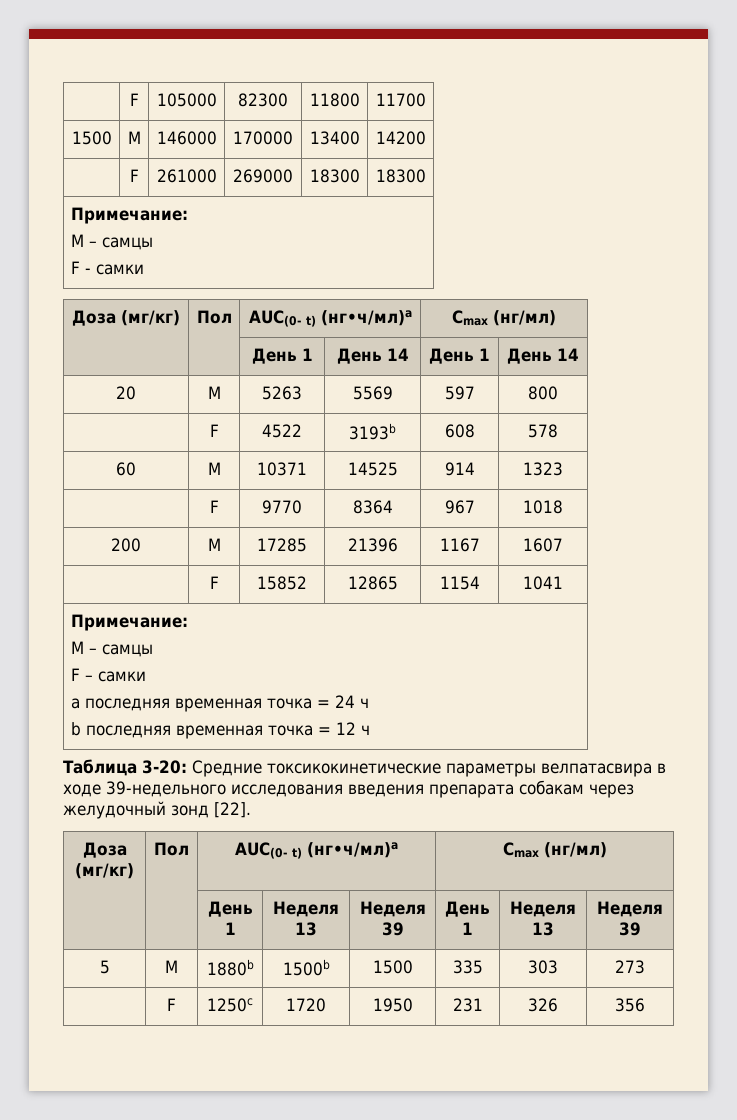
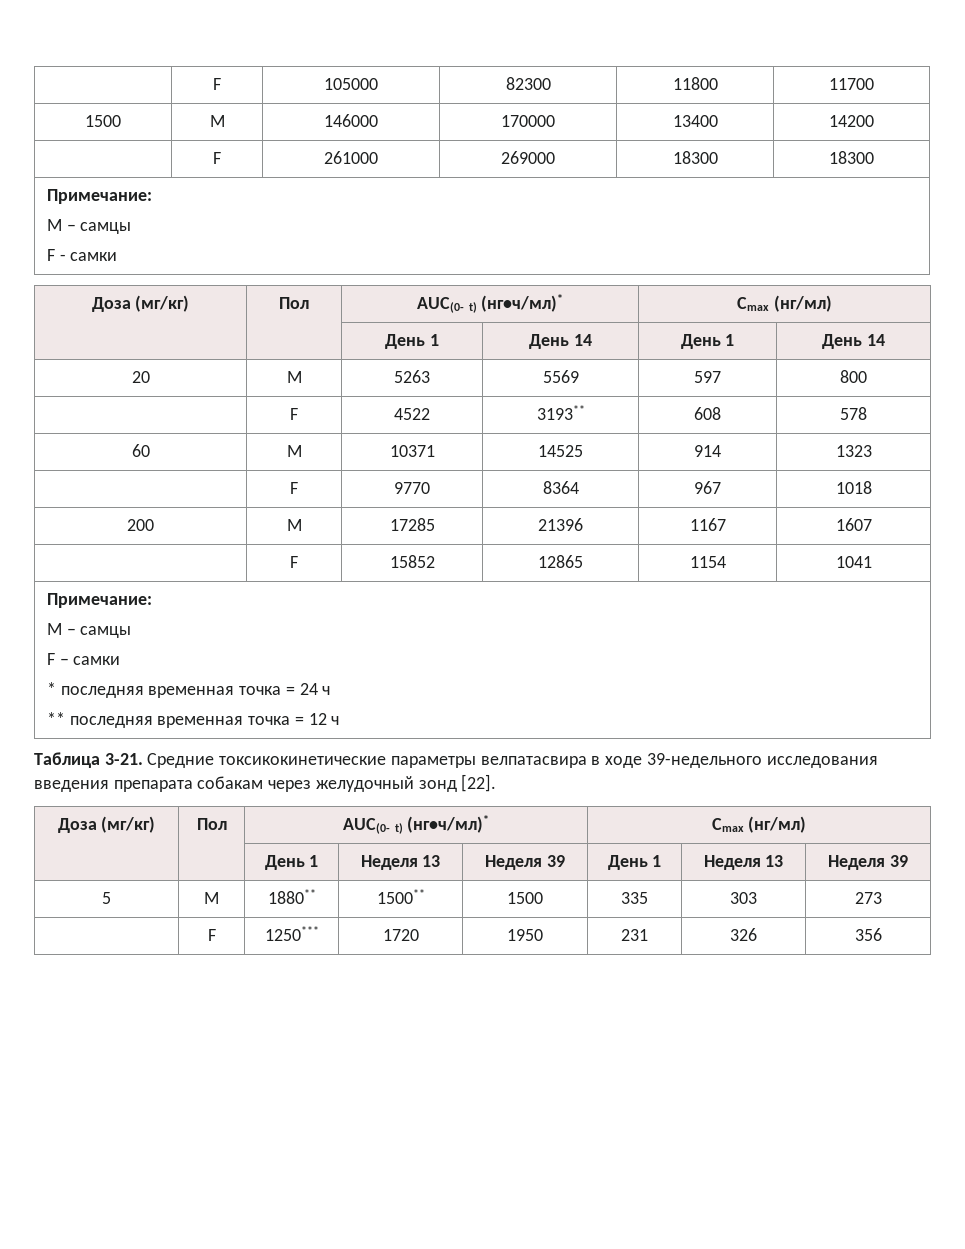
[320,310,412,326] (нг•ч/мл)a -> [481,294,564,312] (нг•ч/мл)*
[349,423,396,440] 3193b -> [536,405,585,420] 3193**
[70,698,80,709] a -> [46,682,56,695] *
[70,722,81,736] b -> [46,712,65,725] **
[142,760,187,774] 3-20: -> [104,753,143,765] 3-21.
[307,842,398,858] (нг•ч/мл)a -> [407,815,490,833] (нг•ч/мл)*
[206,959,254,976] [282,959,330,976] 1880b | 1500b -> [267,889,316,904] [376,889,425,904] 1880** | 1500**
[207,998,253,1012] 1250c -> [264,926,319,941] 1250***

